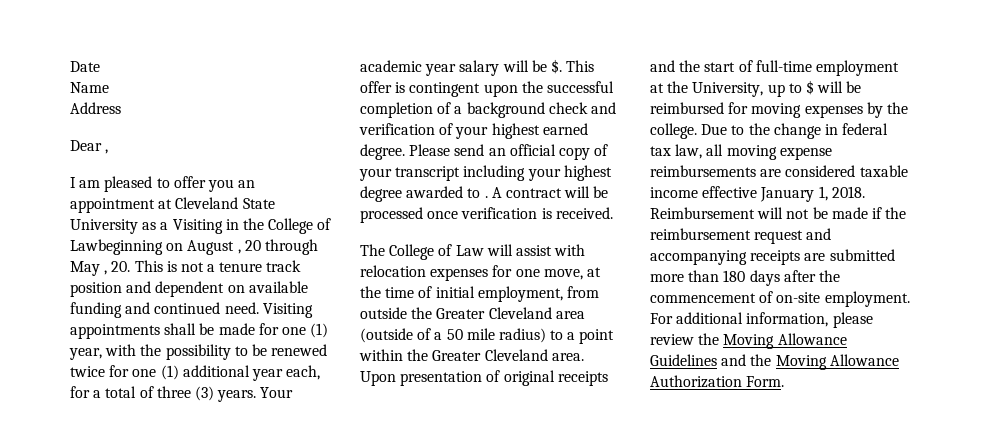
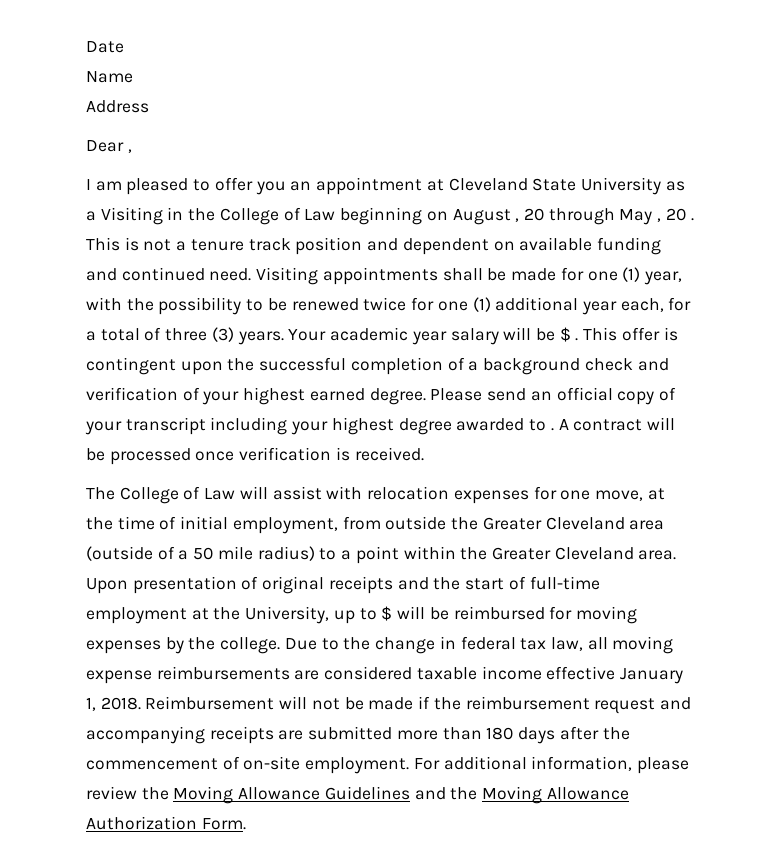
[70,239,163,255] Lawbeginning -> [304,207,423,225] Law beginning
[111,261,131,272] 20. -> [665,208,694,221] 20 .
[550,59,562,74] $. -> [559,327,579,342] $ .

